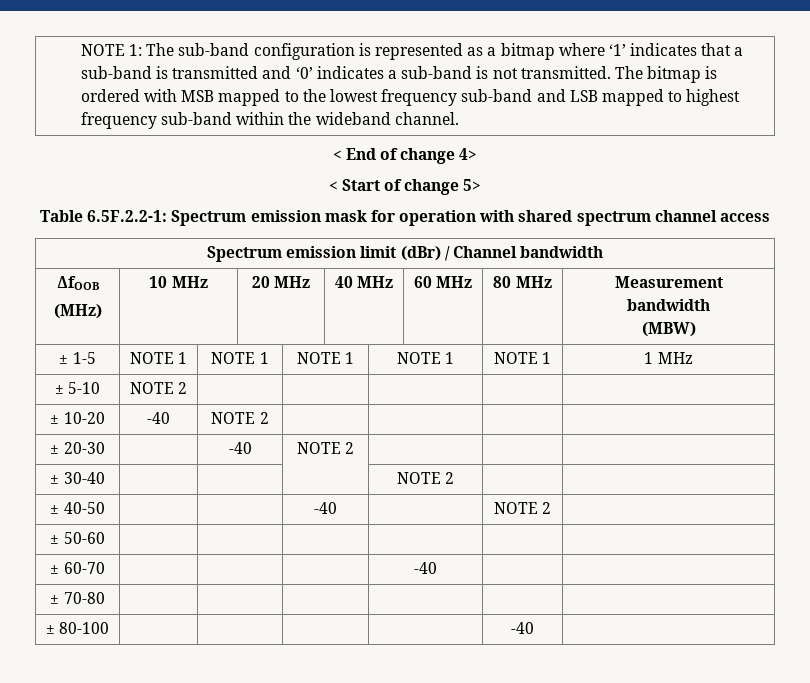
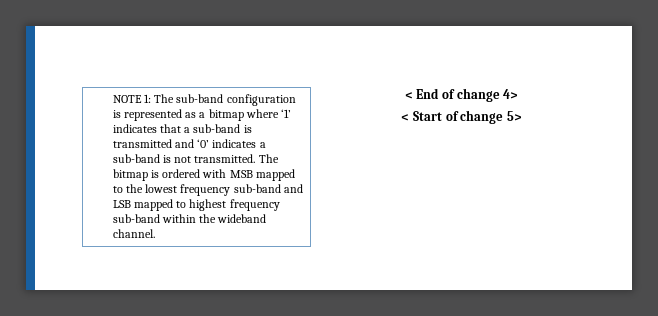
[39,210,771,226] [206,246,604,262] [56,276,99,290] [53,304,102,319] [149,276,208,288] [251,276,311,288] [334,276,394,288] [413,276,473,288] [493,276,552,288] [614,276,723,288] [626,299,710,311] [641,322,696,337] [59,352,96,364] [129,352,188,364] [211,352,269,364] [296,352,355,364] [396,352,455,364] [493,352,552,364] [644,352,693,364] [54,382,101,394] [129,382,188,394] [50,412,105,424] [147,412,170,424] [211,412,269,424] [50,442,105,454] [228,442,252,454] [296,442,355,454] [50,472,105,484] [396,472,455,484] [50,502,105,514] [314,502,337,514] [493,502,552,514] [50,532,105,544] [50,562,105,574] [414,562,437,574] [50,592,105,604] [45,622,110,634] [511,622,534,634] // Table 6.5F.2.2-1: Spectrum emission mask for operation with shared spectrum channel access // Spectrum emission limit (dBr) / Channel bandwidth // ΔfOOB // (MHz) | 10 MHz | 20 MHz | 40 MHz | 60 MHz | 80 MHz | Measurement bandwidth // (MBW) // ± 1-5 | NOTE 1 | NOTE 1 | NOTE 1 | NOTE 1 | NOTE 1 | 1 MHz // ± 5-10 | NOTE 2 | | | | | // ± 10-20 | -40 | NOTE 2 | | | | // ± 20-30 | | -40 | NOTE 2 | | | // ± 30-40 | | | | NOTE 2 | | // ± 40-50 | | | -40 | | NOTE 2 | // ± 50-60 | | | | | | // ± 60-70 | | | | -40 | | // ± 70-80 | | | | | | // ± 80-100 | | | | | -40 | -> (522, 116) none

